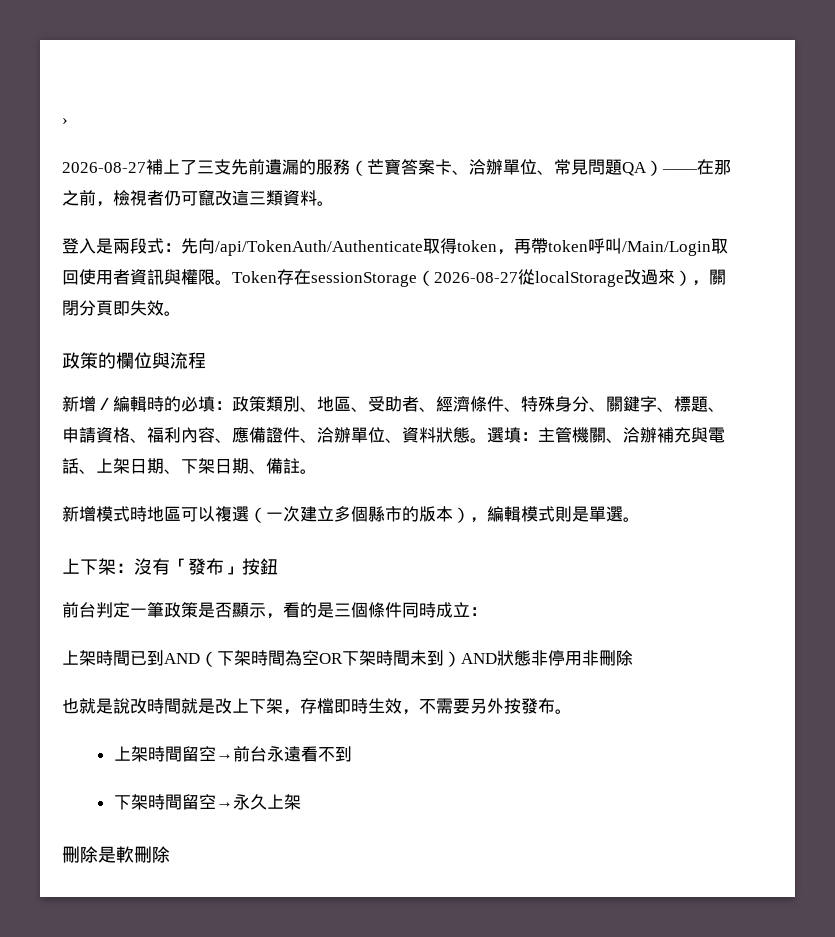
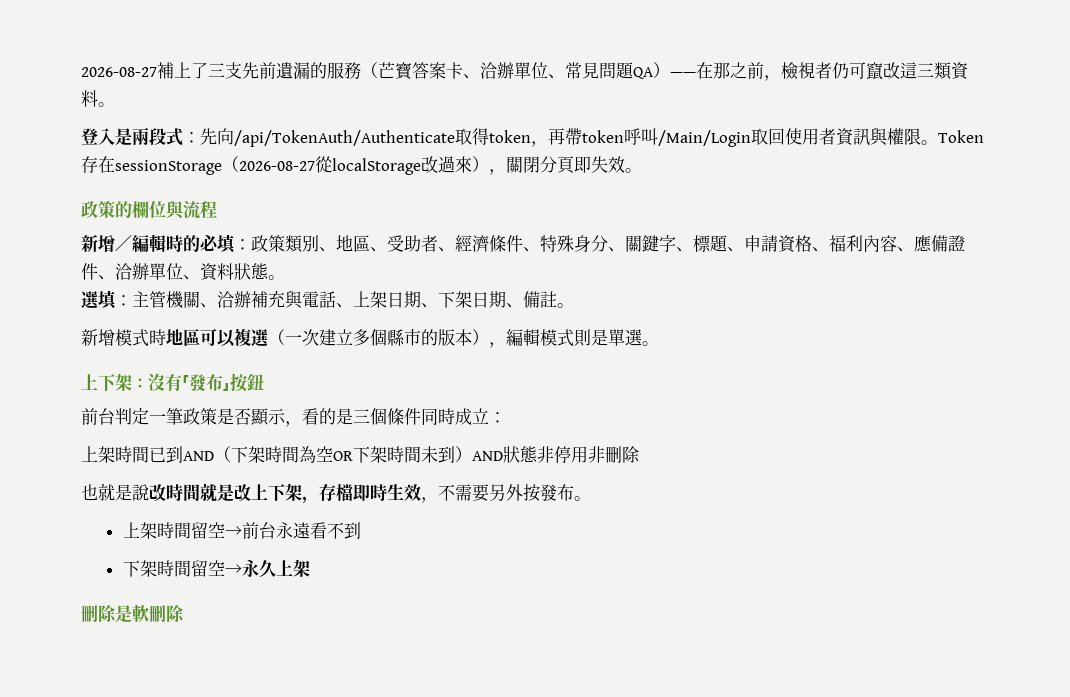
[62,118,68,125] › // -> (81, 72) none
(487, 440) none -> (285, 277) //

